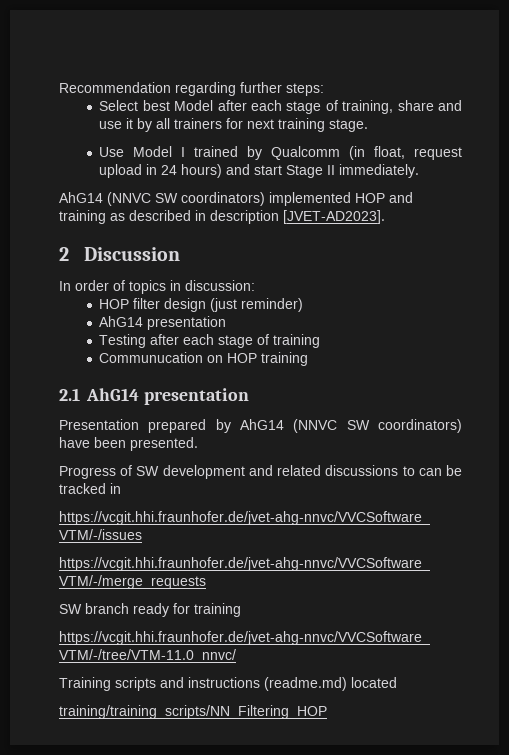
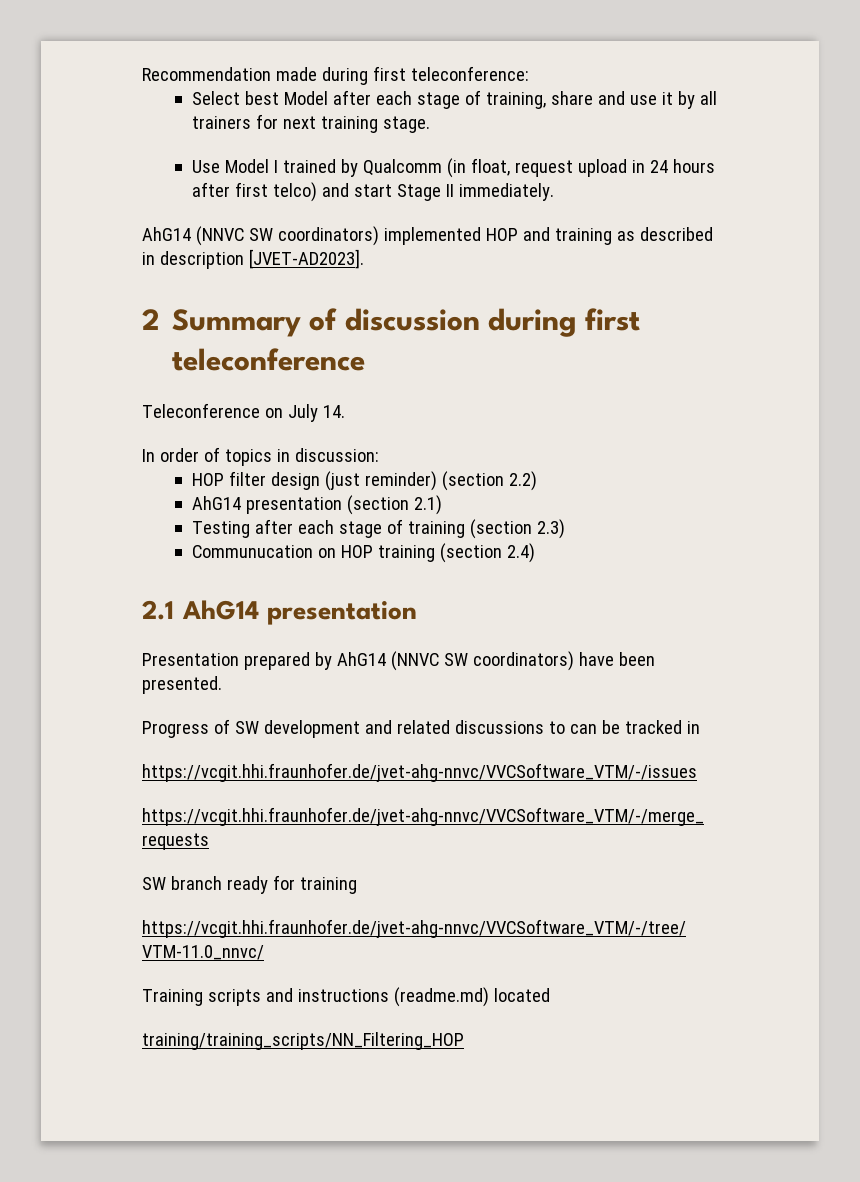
[175,82,324,96] regarding further steps: -> [275,66,529,85] made during first teleconference:
[181,164,223,178] hours) -> [673,159,716,173] [192,182,318,202] hours after first telco)
[84,247,181,261] Discussion -> [171,308,641,337] [171,348,365,371] [142,403,345,422] Summary of discussion during first teleconference // Teleconference on July 14.
[99,316,227,330] // AhG14 presentation -> [442,471,538,491] [192,495,443,515] (section 2.2) // AhG14 presentation (section 2.1)
(321, 341) none -> [470,519,566,539] (section 2.3)
(309, 359) none -> [440,543,536,563] (section 2.4)

